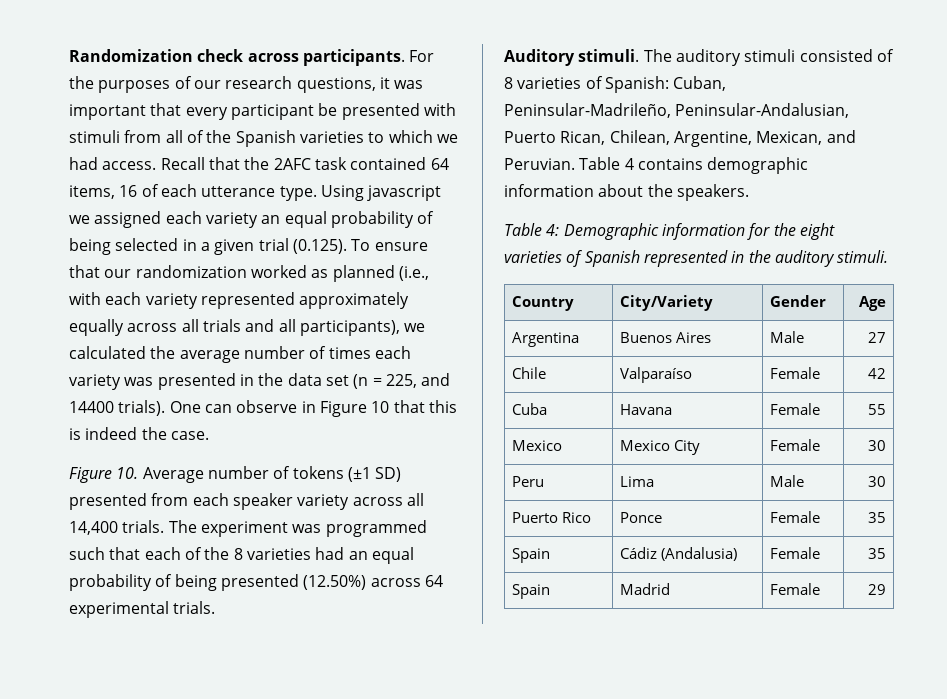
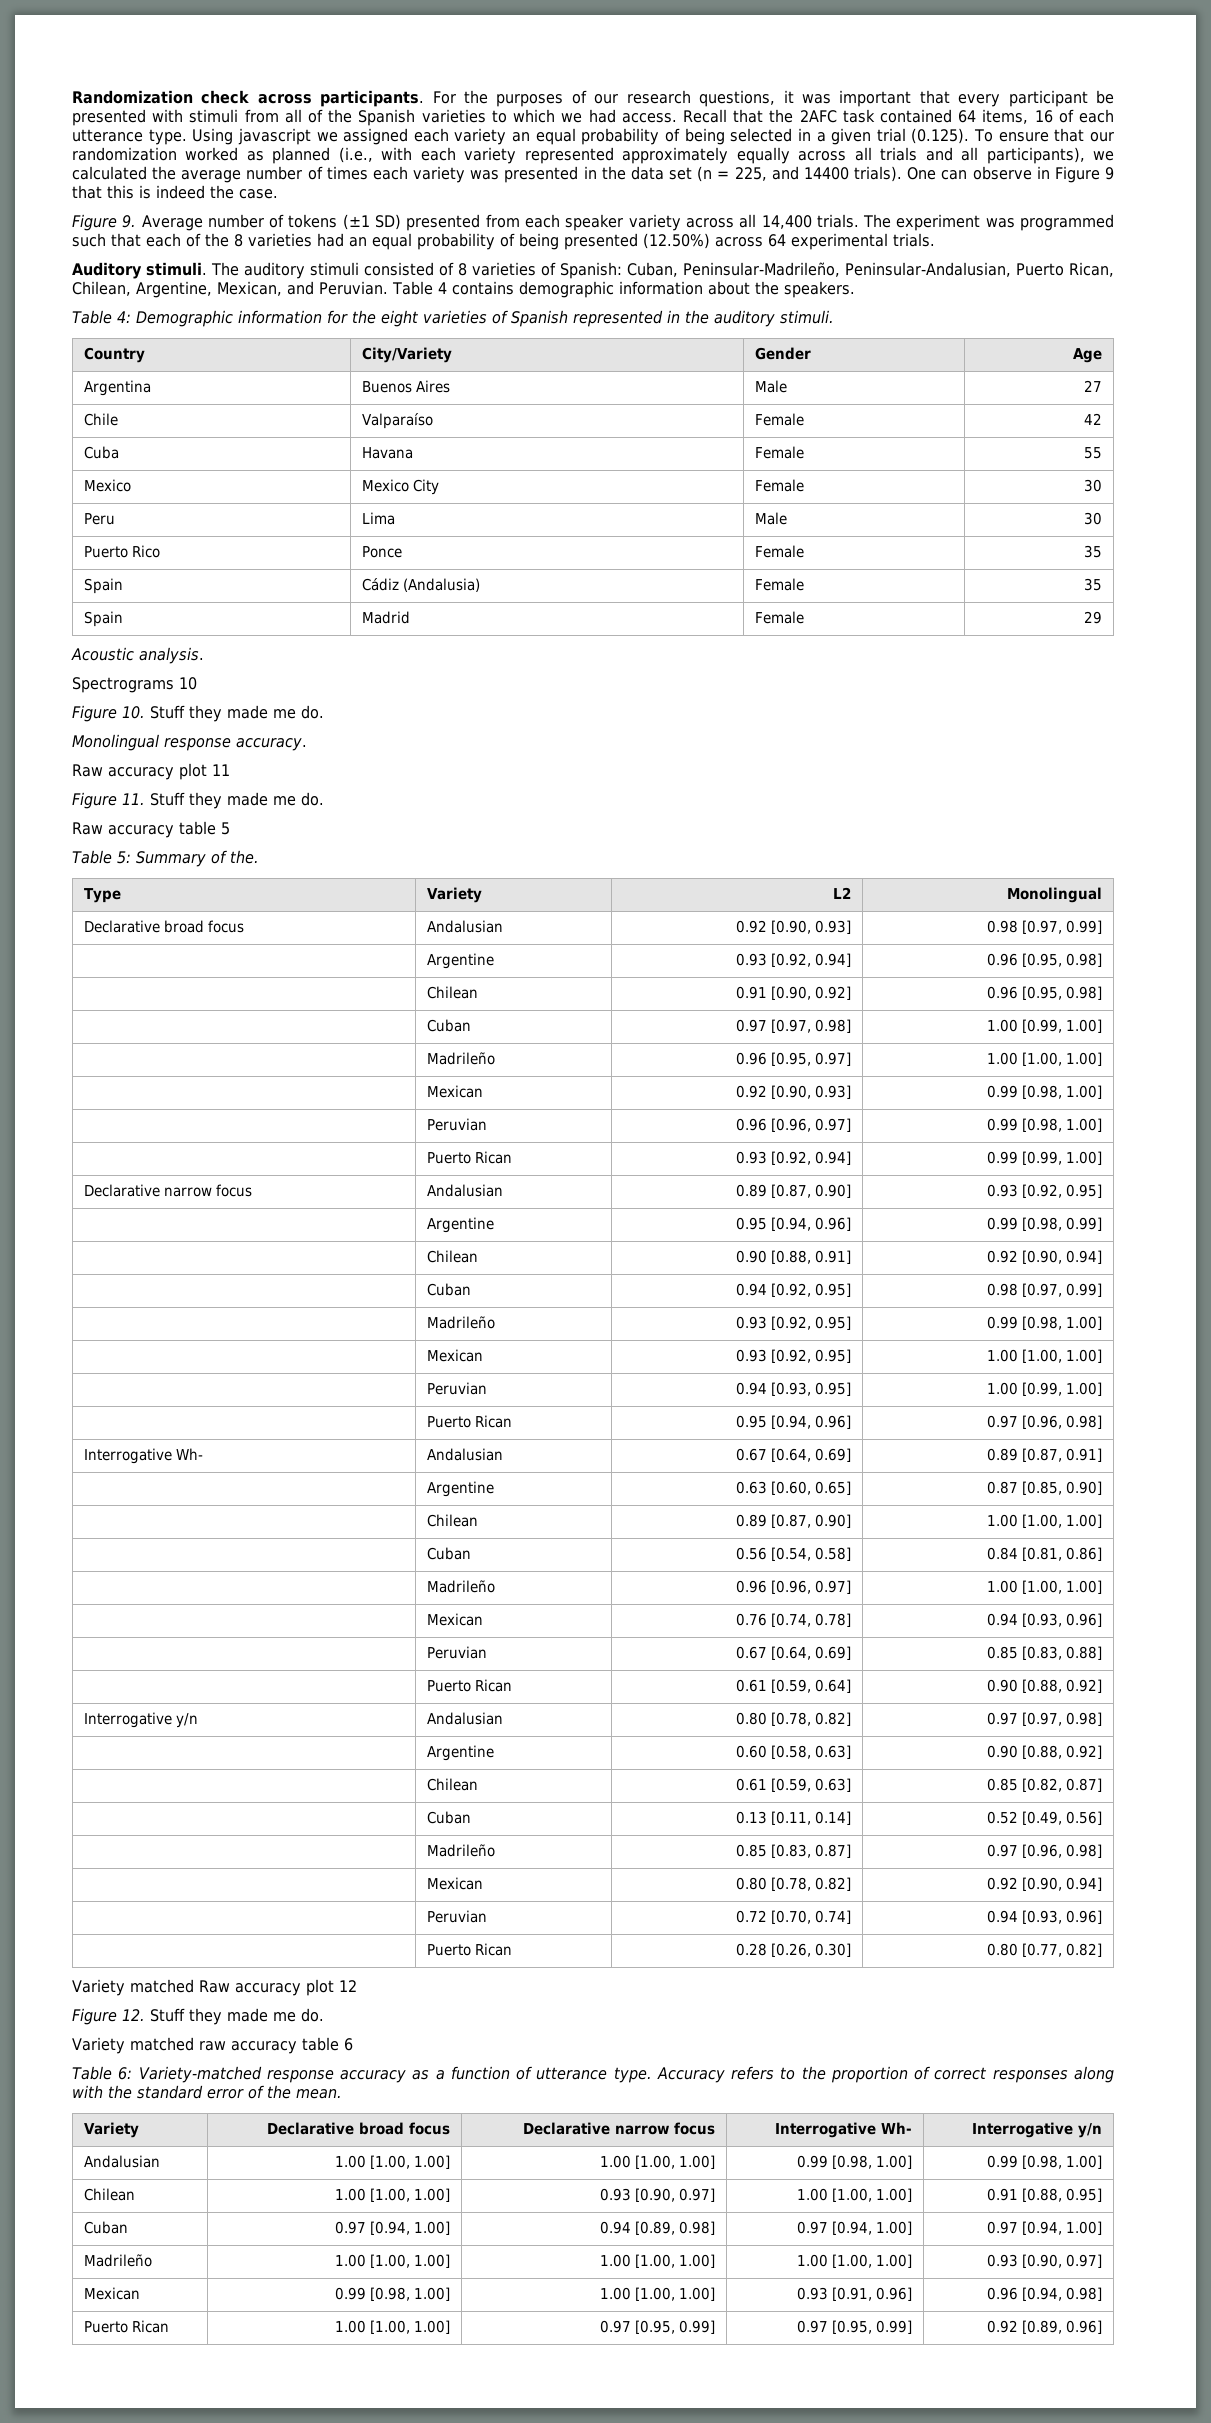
[371,401,390,413] 10 -> [1104,167,1114,180] 9
[116,467,139,479] 10. -> [122,215,137,228] 9.
(886, 589) none -> [71,647,204,664] [72,677,197,693] [72,705,324,722] [72,734,307,751] [72,763,230,780] [72,792,324,809] [72,821,230,838] [72,850,259,867] [84,888,122,903] [427,887,483,903] [832,887,851,899] [1006,887,1102,903] [84,920,245,933] [427,920,504,933] [735,920,851,934] [986,920,1102,934] [427,953,495,969] [735,953,851,967] [986,953,1102,967] [427,986,479,999] [735,986,851,1000] [986,986,1102,1000] [427,1019,472,1032] [735,1019,851,1033] [986,1019,1102,1033] [427,1052,496,1065] [735,1052,851,1066] [986,1052,1102,1066] [427,1085,484,1098] [735,1085,851,1099] [986,1085,1102,1099] [427,1118,488,1131] [735,1118,851,1132] [986,1118,1102,1132] [427,1151,513,1164] [735,1151,851,1165] [986,1151,1102,1165] [84,1184,253,1197] [427,1184,504,1197] [735,1184,851,1198] [986,1184,1102,1198] [427,1217,495,1233] [735,1217,851,1231] [986,1217,1102,1231] [427,1250,479,1263] [735,1250,851,1264] [986,1250,1102,1264] [427,1283,472,1296] [735,1283,851,1297] [986,1283,1102,1297] [427,1316,496,1329] [735,1316,851,1330] [986,1316,1102,1330] [427,1349,484,1362] [735,1349,851,1363] [986,1349,1102,1363] [427,1382,488,1395] [735,1382,851,1396] [986,1382,1102,1396] [427,1415,513,1428] [735,1415,851,1429] [986,1415,1102,1429] [84,1448,204,1464] [427,1448,504,1461] [735,1448,851,1462] [986,1448,1102,1462] [427,1481,495,1497] [735,1481,851,1495] [986,1481,1102,1495] [427,1514,479,1527] [735,1514,851,1528] [986,1514,1102,1528] [427,1547,472,1560] [735,1547,851,1561] [986,1547,1102,1561] [427,1580,496,1593] [735,1580,851,1594] [986,1580,1102,1594] [427,1613,484,1626] [735,1613,851,1627] [986,1613,1102,1627] [427,1646,488,1659] [735,1646,851,1660] [986,1646,1102,1660] [427,1679,513,1692] [735,1679,851,1693] [986,1679,1102,1693] [84,1712,199,1728] [427,1712,504,1725] [735,1712,851,1726] [986,1712,1102,1726] [427,1745,495,1761] [735,1745,851,1759] [986,1745,1102,1759] [427,1778,479,1791] [735,1778,851,1792] [986,1778,1102,1792] [427,1811,472,1824] [735,1811,851,1825] [986,1811,1102,1825] [427,1844,496,1857] [735,1844,851,1858] [986,1844,1102,1858] [427,1877,484,1890] [735,1877,851,1891] [986,1877,1102,1891] [427,1910,488,1923] [735,1910,851,1924] [986,1910,1102,1924] [427,1943,513,1956] [735,1943,851,1957] [986,1943,1102,1957] [72,1979,357,1996] [72,2008,324,2025] [72,2037,353,2054] [72,2066,1115,2083] [72,2085,342,2099] [84,2122,140,2138] [266,2122,450,2135] [522,2122,715,2135] [774,2122,912,2138] [971,2122,1102,2138] [84,2155,161,2168] [334,2155,450,2169] [599,2155,715,2169] [796,2155,912,2169] [986,2155,1102,2169] [84,2188,136,2201] [334,2188,450,2202] [599,2188,715,2202] [796,2188,912,2202] [986,2188,1102,2202] [84,2221,129,2234] [334,2221,450,2235] [599,2221,715,2235] [796,2221,912,2235] [986,2221,1102,2235] [84,2254,153,2267] [334,2254,450,2268] [599,2254,715,2268] [796,2254,912,2268] [986,2254,1102,2268] [84,2287,141,2300] [334,2287,450,2301] [599,2287,715,2301] [796,2287,912,2301] [986,2287,1102,2301] [84,2320,170,2333] [334,2320,450,2334] [599,2320,715,2334] [796,2320,912,2334] [986,2320,1102,2334] // Acoustic analysis. // Spectrograms 10 // Figure 10. Stuff they made me do. // Monolingual response accuracy. // Raw accuracy plot 11 // Figure 11. Stuff they made me do. // Raw accuracy table 5 // Table 5: Summary of the. // Type | Variety | L2 | Monolingual // Declarative broad focus | Andalusian | 0.92 [0.90, 0.93] | 0.98 [0.97, 0.99] // | Argentine | 0.93 [0.92, 0.94] | 0.96 [0.95, 0.98] // | Chilean | 0.91 [0.90, 0.92] | 0.96 [0.95, 0.98] // | Cuban | 0.97 [0.97, 0.98] | 1.00 [0.99, 1.00] // | Madrileño | 0.96 [0.95, 0.97] | 1.00 [1.00, 1.00] // | Mexican | 0.92 [0.90, 0.93] | 0.99 [0.98, 1.00] // | Peruvian | 0.96 [0.96, 0.97] | 0.99 [0.98, 1.00] // | Puerto Rican | 0.93 [0.92, 0.94] | 0.99 [0.99, 1.00] // Declarative narrow focus | Andalusian | 0.89 [0.87, 0.90] | 0.93 [0.92, 0.95] // | Argentine | 0.95 [0.94, 0.96] | 0.99 [0.98, 0.99] // | Chilean | 0.90 [0.88, 0.91] | 0.92 [0.90, 0.94] // | Cuban | 0.94 [0.92, 0.95] | 0.98 [0.97, 0.99] // | Madrileño | 0.93 [0.92, 0.95] | 0.99 [0.98, 1.00] // | Mexican | 0.93 [0.92, 0.95] | 1.00 [1.00, 1.00] // | Peruvian | 0.94 [0.93, 0.95] | 1.00 [0.99, 1.00] // | Puerto Rican | 0.95 [0.94, 0.96] | 0.97 [0.96, 0.98] // Interrogative Wh- | Andalusian | 0.67 [0.64, 0.69] | 0.89 [0.87, 0.91] // | Argentine | 0.63 [0.60, 0.65] | 0.87 [0.85, 0.90] // | Chilean | 0.89 [0.87, 0.90] | 1.00 [1.00, 1.00] // | Cuban | 0.56 [0.54, 0.58] | 0.84 [0.81, 0.86] // | Madrileño | 0.96 [0.96, 0.97] | 1.00 [1.00, 1.00] // | Mexican | 0.76 [0.74, 0.78] | 0.94 [0.93, 0.96] // | Peruvian | 0.67 [0.64, 0.69] | 0.85 [0.83, 0.88] // | Puerto Rican | 0.61 [0.59, 0.64] | 0.90 [0.88, 0.92] // Interrogative y/n | Andalusian | 0.80 [0.78, 0.82] | 0.97 [0.97, 0.98] // | Argentine | 0.60 [0.58, 0.63] | 0.90 [0.88, 0.92] // | Chilean | 0.61 [0.59, 0.63] | 0.85 [0.82, 0.87] // | Cuban | 0.13 [0.11, 0.14] | 0.52 [0.49, 0.56] // | Madrileño | 0.85 [0.83, 0.87] | 0.97 [0.96, 0.98] // | Mexican | 0.80 [0.78, 0.82] | 0.92 [0.90, 0.94] // | Peruvian | 0.72 [0.70, 0.74] | 0.94 [0.93, 0.96] // | Puerto Rican | 0.28 [0.26, 0.30] | 0.80 [0.77, 0.82] // Variety matched Raw accuracy plot 12 // Figure 12. Stuff they made me do. // Variety matched raw accuracy table 6 // Table 6: Variety-matched response accuracy as a function of utterance type. Accuracy refers to the proportion of correct responses along with the standard error of the mean. // Variety | Declarative broad focus | Declarative narrow focus | Interrogative Wh- | Interrogative y/n // Andalusian | 1.00 [1.00, 1.00] | 1.00 [1.00, 1.00] | 0.99 [0.98, 1.00] | 0.99 [0.98, 1.00] // Chilean | 1.00 [1.00, 1.00] | 0.93 [0.90, 0.97] | 1.00 [1.00, 1.00] | 0.91 [0.88, 0.95] // Cuban | 0.97 [0.94, 1.00] | 0.94 [0.89, 0.98] | 0.97 [0.94, 1.00] | 0.97 [0.94, 1.00] // Madrileño | 1.00 [1.00, 1.00] | 1.00 [1.00, 1.00] | 1.00 [1.00, 1.00] | 0.93 [0.90, 0.97] // Mexican | 0.99 [0.98, 1.00] | 1.00 [1.00, 1.00] | 0.93 [0.91, 0.96] | 0.96 [0.94, 0.98] // Puerto Rican | 1.00 [1.00, 1.00] | 0.97 [0.95, 0.99] | 0.97 [0.95, 0.99] | 0.92 [0.89, 0.96]

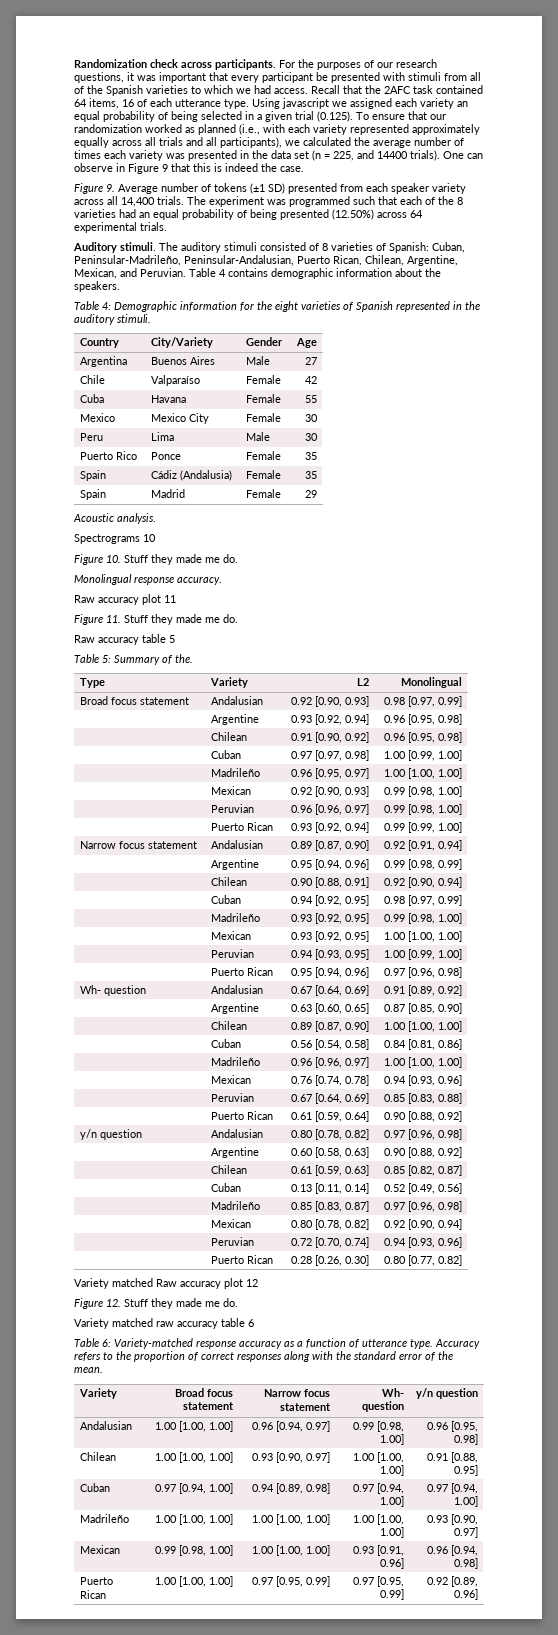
[84,920,245,933] Declarative broad focus -> [80,696,190,705] Broad focus statement
[84,1184,253,1197] Declarative narrow focus -> [80,841,198,849] Narrow focus statement
[986,1184,1102,1198] 0.93 [0.92, 0.95] -> [383,840,462,851] 0.92 [0.91, 0.94]
[84,1448,204,1464] Interrogative Wh- -> [80,985,147,996] Wh- question
[986,1448,1102,1462] 0.89 [0.87, 0.91] -> [383,985,462,996] 0.91 [0.89, 0.92]
[84,1712,199,1728] Interrogative y/n -> [80,1129,143,1140] y/n question
[1021,1712,1062,1726] [0.97, -> [407,1129,435,1140] [0.96,
[266,2122,450,2135] [522,2122,715,2135] [774,2122,912,2138] [971,2122,1102,2138] Declarative broad focus | Declarative narrow focus | Interrogative Wh- | Interrogative y/n -> [174,1388,233,1397] [182,1402,234,1410] [263,1389,330,1397] [279,1403,331,1411] [381,1388,404,1397] [361,1401,404,1412] [415,1388,478,1399] Broad focus statement | Narrow focus statement | Wh- question | y/n question
[599,2155,715,2169] [796,2155,912,2169] [986,2155,1102,2169] 1.00 [1.00, 1.00] | 0.99 [0.98, 1.00] | 0.99 [0.98, 1.00] -> [251,1421,330,1432] [352,1421,404,1432] [379,1434,404,1445] [426,1421,478,1432] [453,1434,478,1445] 0.96 [0.94, 0.97] | 0.99 [0.98, 1.00] | 0.96 [0.95, 0.98]

